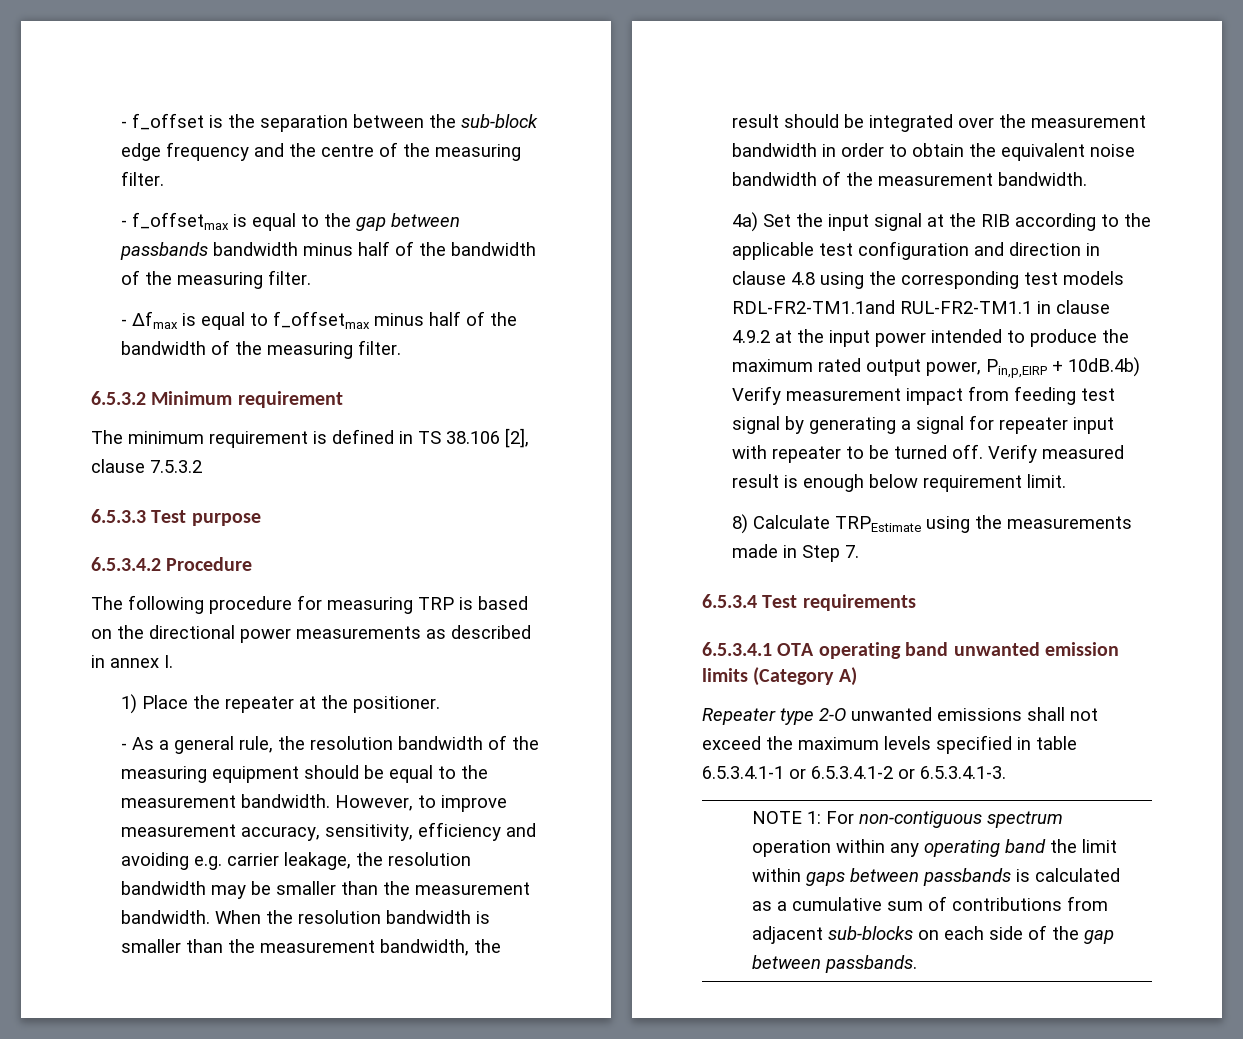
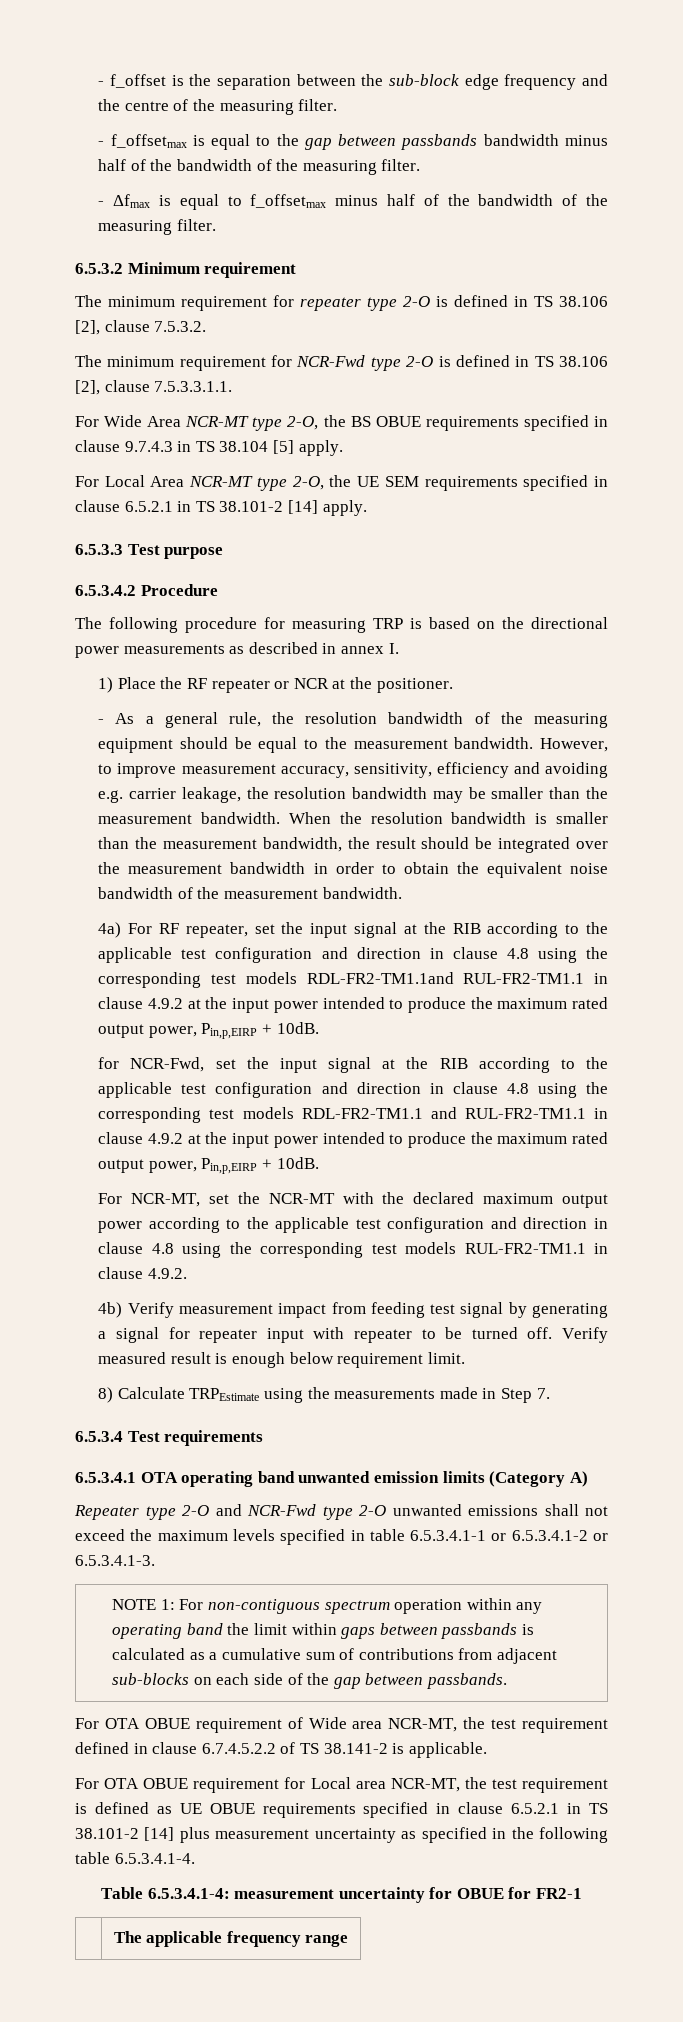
[313,428,529,448] [91,459,202,473] is defined in TS 38.106 [2], clause 7.5.3.2 -> [273,295,608,311] [75,320,207,335] [75,355,609,371] [75,380,233,395] [75,415,608,431] [75,440,343,456] [75,475,608,491] [75,500,367,516] for repeater type 2-O is defined in TS 38.106 [2], clause 7.5.3.2. // The minimum requirement for NCR-Fwd type 2-O is defined in TS 38.106 [2], clause 7.5.3.3.1.1. // For Wide Area NCR-MT type 2-O, the BS OBUE requirements specified in clause 9.7.4.3 in TS 38.104 [5] apply. // For Local Area NCR-MT type 2-O, the UE SEM requirements specified in clause 6.5.2.1 in TS 38.101-2 [14] apply.
[224,696,294,713] repeater -> [187,678,329,693] RF repeater or NCR
[762,214,791,227] Set -> [128,923,275,938] For RF repeater, set
[1067,357,1140,377] 10dB.4b) -> [276,1022,319,1034] [98,1057,609,1073] [98,1082,608,1098] [98,1107,608,1123] [98,1132,608,1148] [98,1157,319,1174] [98,1192,609,1208] [98,1217,608,1233] [98,1242,608,1258] [98,1267,187,1279] [98,1302,123,1318] 10dB. // for NCR-Fwd, set the input signal at the RIB according to the applicable test configuration and direction in clause 4.8 using the corresponding test models RDL-FR2-TM1.1 and RUL-FR2-TM1.1 in clause 4.9.2 at the input power intended to produce the maximum rated output power, Pin,p,EIRP + 10dB. // For NCR-MT, set the NCR-MT with the declared maximum output power according to the applicable test configuration and direction in clause 4.8 using the corresponding test models RUL-FR2-TM1.1 in clause 4.9.2. // 4b)
(846, 714) none -> [215,1504,386,1520] and NCR-Fwd type 2-O
(917, 964) none -> [75,1717,608,1733] [75,1742,487,1758] [75,1777,609,1793] [75,1802,609,1818] [75,1827,608,1843] [75,1852,195,1864] [100,1887,583,1903] [113,1931,349,1947] // For OTA OBUE requirement of Wide area NCR-MT, the test requirement defined in clause 6.7.4.5.2.2 of TS 38.141-2 is applicable. // For OTA OBUE requirement for Local area NCR-MT, the test requirement is defined as UE OBUE requirements specified in clause 6.5.2.1 in TS 38.101-2 [14] plus measurement uncertainty as specified in the following table 6.5.3.4.1-4. // Table 6.5.3.4.1-4: measurement uncertainty for OBUE for FR2-1 // | The applicable frequency range

